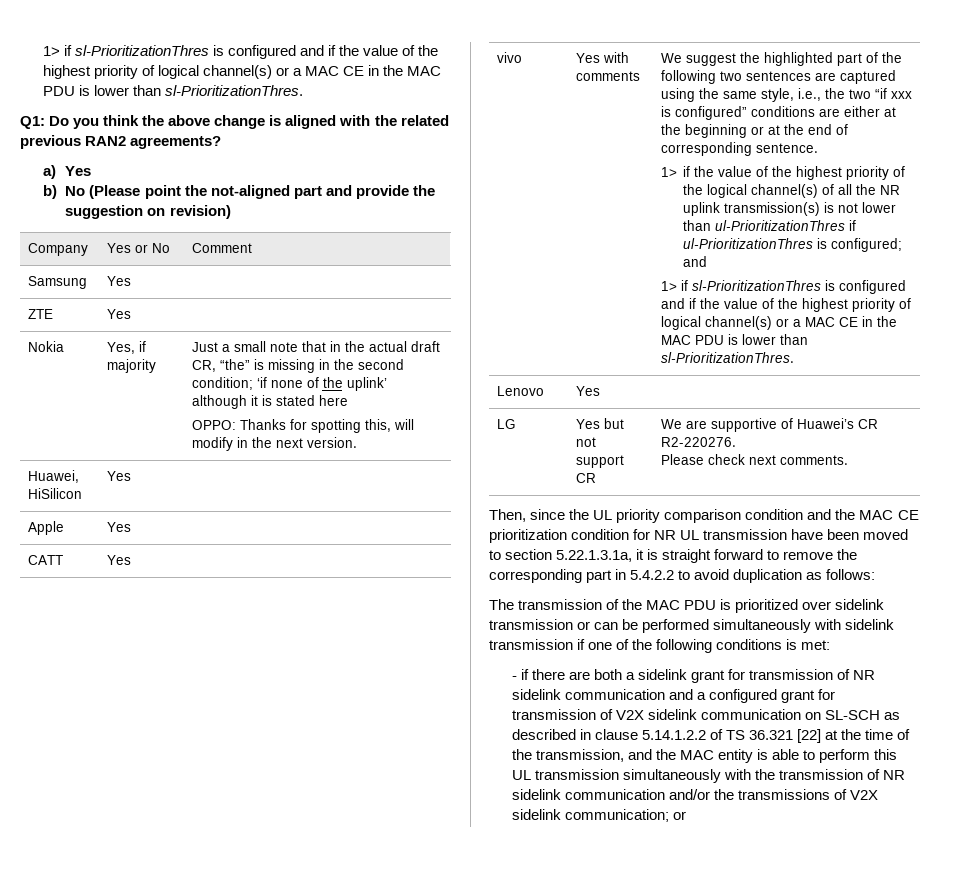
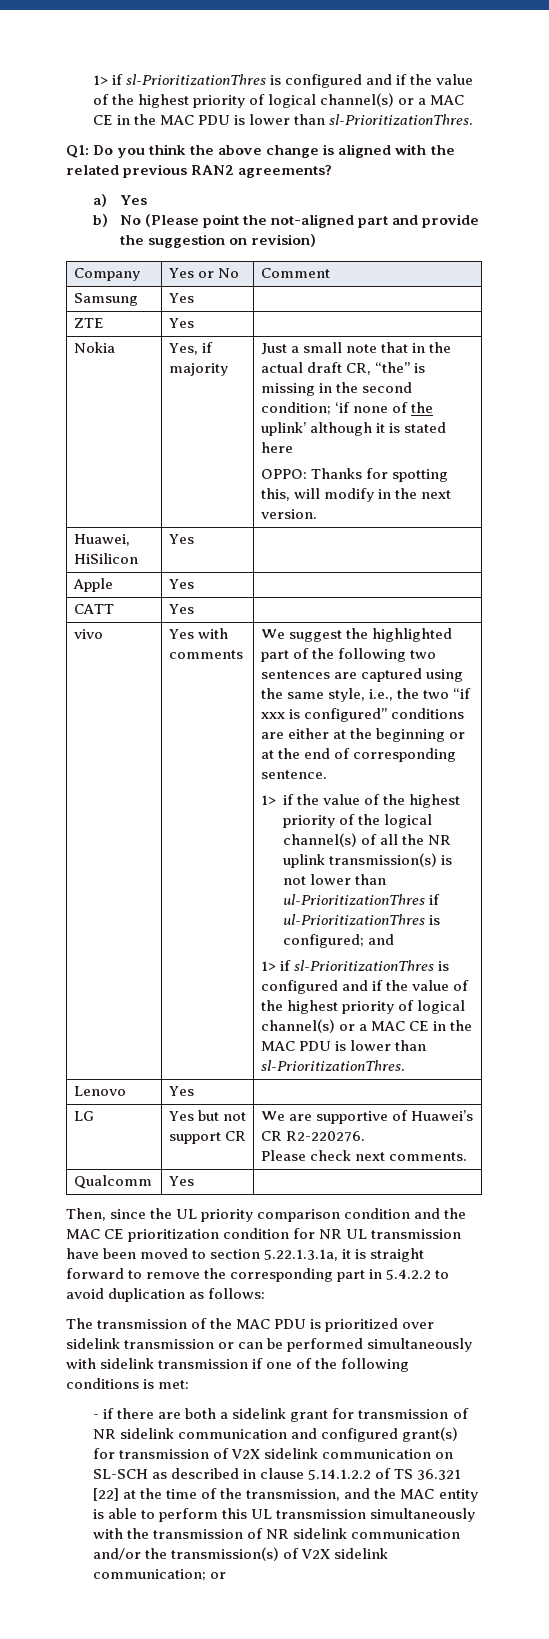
(848, 460) none -> [73,1175,152,1189] [168,1176,194,1186] // Qualcomm | Yes |
[696,689,815,703] a configured grant -> [321,1427,459,1442] configured grant(s)
[737,789,830,800] transmissions -> [171,1547,280,1561] transmission(s)

